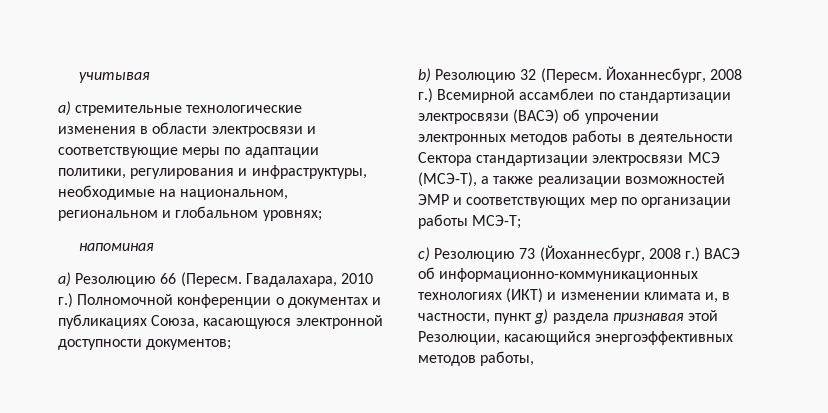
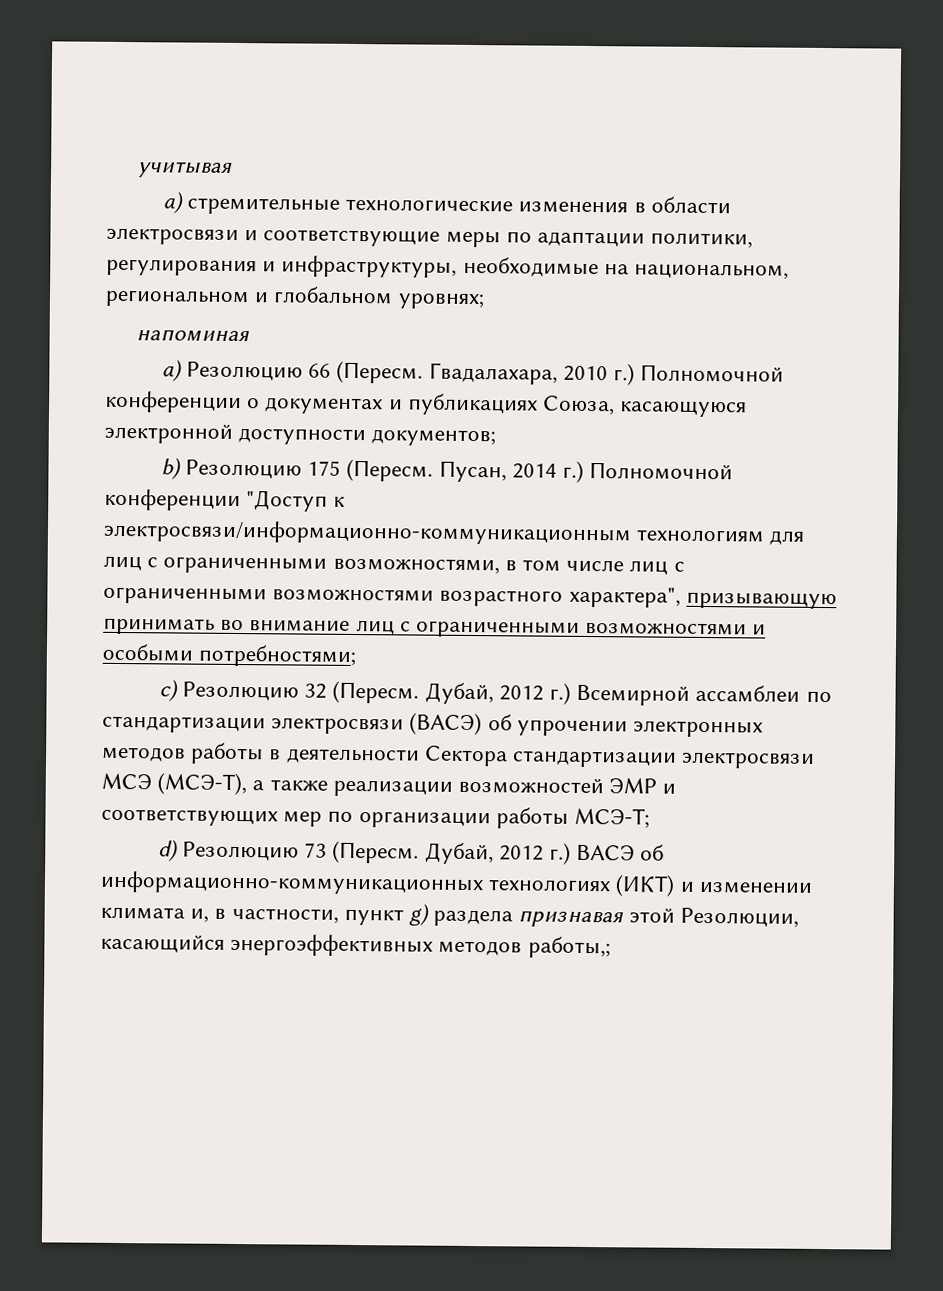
[520,66,742,83] 32 (Пересм. Йоханнесбург, 2008 -> [307,458,734,483] [104,488,346,512] [103,519,805,546] [103,555,685,575] [103,586,837,610] [103,617,767,638] [102,643,357,668] [158,679,544,705] 175 (Пересм. Пусан, 2014 г.) Полномочной конференции "Доступ к электросвязи/информационно-коммуникационным технологиям для лиц с ограниченными возможностями, в том числе лиц с ограниченными возможностями возрастного характера", призывающую принимать во внимание лиц с ограниченными возможностями и особыми потребностями; // с) Резолюцию 32 (Пересм. Дубай, 2012
[418,247,430,262] c) -> [157,839,179,862] d)
[539,245,681,262] (Йоханнесбург, 2008 -> [332,840,544,865] (Пересм. Дубай, 2012
[480,351,535,366] работы, -> [527,936,611,959] работы,;

